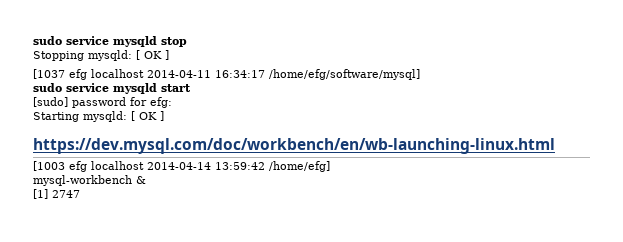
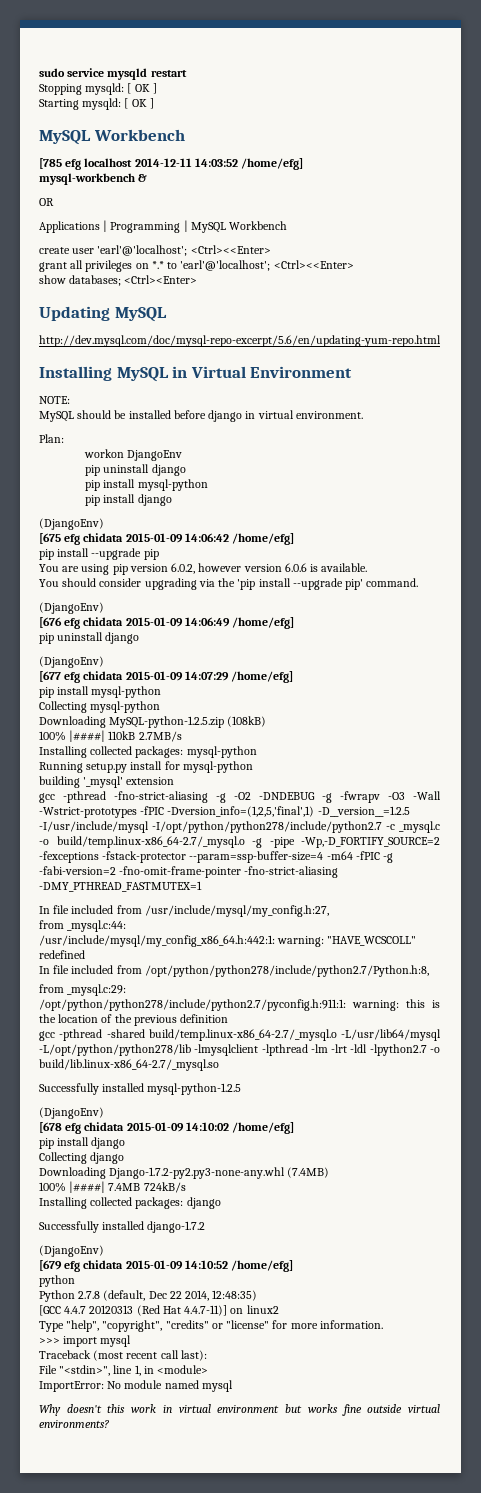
[33,36,187,47] sudo service mysqld stop -> [39,68,187,80] sudo service mysqld restart
[33,69,420,80] [33,83,191,94] [33,97,172,108] // [1037 efg localhost 2014-04-11 16:34:17 /home/efg/software/mysql] // sudo service mysqld start // [sudo] password for efg: -> (157, 88) none
[33,138,555,154] [33,161,330,172] [33,175,146,186] [33,189,80,199] https://dev.mysql.com/doc/workbench/en/wb-launching-linux.html // [1003 efg localhost 2014-04-14 13:59:42 /home/efg] // mysql-workbench & // [1] 2747 -> [39,129,185,145] [39,158,304,170] [39,173,148,185] [39,198,54,206] [39,220,288,233] [39,245,271,256] [39,260,354,272] [39,275,198,286] [39,306,167,322] [39,335,441,347] [39,366,353,382] [39,396,70,404] [39,410,363,422] [39,434,64,443] [84,449,183,461] [85,464,186,476] [85,479,208,491] [85,494,172,506] [39,518,104,530] [39,533,295,545] [39,548,159,560] [39,563,368,575] [39,578,419,590] [39,602,104,614] [39,617,295,629] [39,632,140,644] [39,656,104,668] [39,671,294,683] [39,686,162,698] [39,701,161,713] [39,716,267,728] [39,730,182,742] [39,746,257,758] [39,761,253,773] [39,776,175,788] [39,791,441,803] [39,806,410,818] [39,821,440,833] [39,836,440,848] [39,851,394,863] [39,866,339,878] [39,881,202,892] [39,905,329,917] [39,920,127,932] [39,935,417,947] [39,950,85,959] [39,965,429,977] [39,984,127,996] [39,999,440,1011] [39,1014,229,1026] [39,1029,441,1041] [39,1044,440,1056] [39,1059,219,1071] [39,1083,242,1095] [39,1107,104,1119] [39,1122,295,1134] [39,1137,126,1149] [39,1152,125,1164] [39,1167,330,1179] [39,1181,186,1193] [39,1197,221,1209] [39,1221,206,1233] [39,1245,104,1257] [39,1260,294,1272] [39,1275,75,1287] [39,1290,258,1302] [39,1305,279,1316] [39,1320,383,1332] [39,1335,132,1347] [39,1350,207,1361] [39,1365,209,1376] [39,1380,233,1392] [39,1404,441,1416] [39,1420,109,1428] MySQL Workbench // [785 efg localhost 2014-12-11 14:03:52 /home/efg] // mysql-workbench & // OR // Applications | Programming | MySQL Workbench // create user 'earl'@'localhost'; <Ctrl><<Enter> // grant all privileges on *.* to 'earl'@'localhost'; <Ctrl><<Enter> // show databases; <Ctrl><Enter> // Updating MySQL // http://dev.mysql.com/doc/mysql-repo-excerpt/5.6/en/updating-yum-repo.html // Installing MySQL in Virtual Environment // NOTE: // MySQL should be installed before django in virtual environment. // Plan: // workon DjangoEnv // pip uninstall django // pip install mysql-python // pip install django // (DjangoEnv) // [675 efg chidata 2015-01-09 14:06:42 /home/efg] // pip install --upgrade pip // You are using pip version 6.0.2, however version 6.0.6 is available. // You should consider upgrading via the 'pip install --upgrade pip' command. // (DjangoEnv) // [676 efg chidata 2015-01-09 14:06:49 /home/efg] // pip uninstall django // (DjangoEnv) // [677 efg chidata 2015-01-09 14:07:29 /home/efg] // pip install mysql-python // Collecting mysql-python // Downloading MySQL-python-1.2.5.zip (108kB) // 100% |####| 110kB 2.7MB/s // Installing collected packages: mysql-python // Running setup.py install for mysql-python // building '_mysql' extension // gcc -pthread -fno-strict-aliasing -g -O2 -DNDEBUG -g -fwrapv -O3 -Wall -Wstrict-prototypes -fPIC -Dversion_info=(1,2,5,'final',1) -D__version__=1.2.5 -I/usr/include/mysql -I/opt/python/python278/include/python2.7 -c _mysql.c -o build/temp.linux-x86_64-2.7/_mysql.o -g -pipe -Wp,-D_FORTIFY_SOURCE=2 -fexceptions -fstack-protector --param=ssp-buffer-size=4 -m64 -fPIC -g -fabi-version=2 -fno-omit-frame-pointer -fno-strict-aliasing -DMY_PTHREAD_FASTMUTEX=1 // In file included from /usr/include/mysql/my_config.h:27, // from _mysql.c:44: // /usr/include/mysql/my_config_x86_64.h:442:1: warning: "HAVE_WCSCOLL" redefined // In file included from /opt/python/python278/include/python2.7/Python.h:8, // from _mysql.c:29: // /opt/python/python278/include/python2.7/pyconfig.h:911:1: warning: this is the location of the previous definition // gcc -pthread -shared build/temp.linux-x86_64-2.7/_mysql.o -L/usr/lib64/mysql -L/opt/python/python278/lib -lmysqlclient -lpthread -lm -lrt -ldl -lpython2.7 -o build/lib.linux-x86_64-2.7/_mysql.so // Successfully installed mysql-python-1.2.5 // (DjangoEnv) // [678 efg chidata 2015-01-09 14:10:02 /home/efg] // pip install django // Collecting django // Downloading Django-1.7.2-py2.py3-none-any.whl (7.4MB) // 100% |####| 7.4MB 724kB/s // Installing collected packages: django // Successfully installed django-1.7.2 // (DjangoEnv) // [679 efg chidata 2015-01-09 14:10:52 /home/efg] // python // Python 2.7.8 (default, Dec 22 2014, 12:48:35) // [GCC 4.4.7 20120313 (Red Hat 4.4.7-11)] on linux2 // Type "help", "copyright", "credits" or "license" for more information. // >>> import mysql // Traceback (most recent call last): // File "<stdin>", line 1, in <module> // ImportError: No module named mysql // Why doesn't this work in virtual environment but works fine outside virtual environments?

